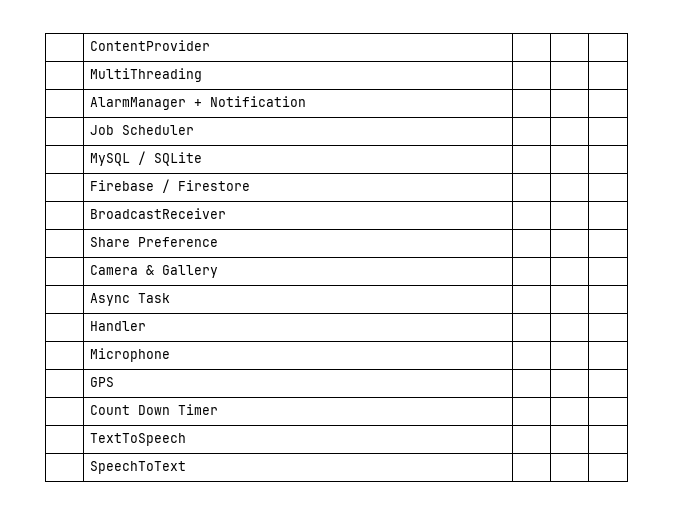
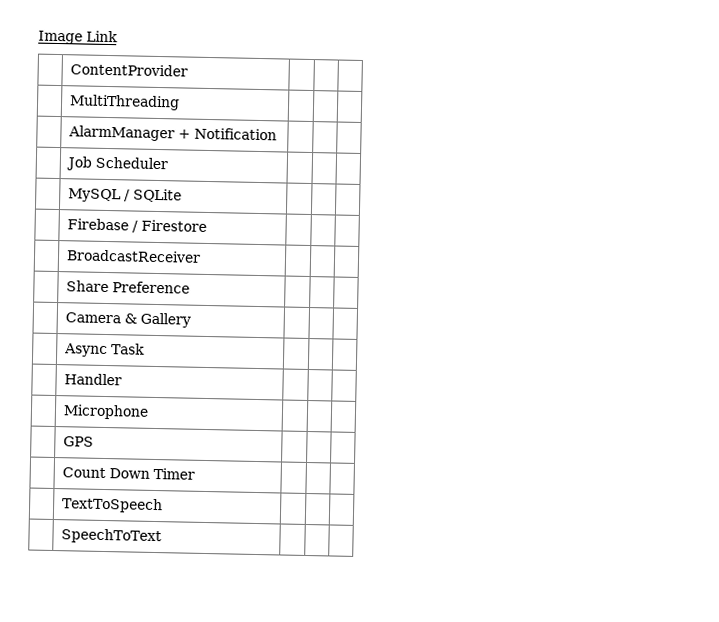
(89, 45) none -> [38,30,118,45] Image Link //

